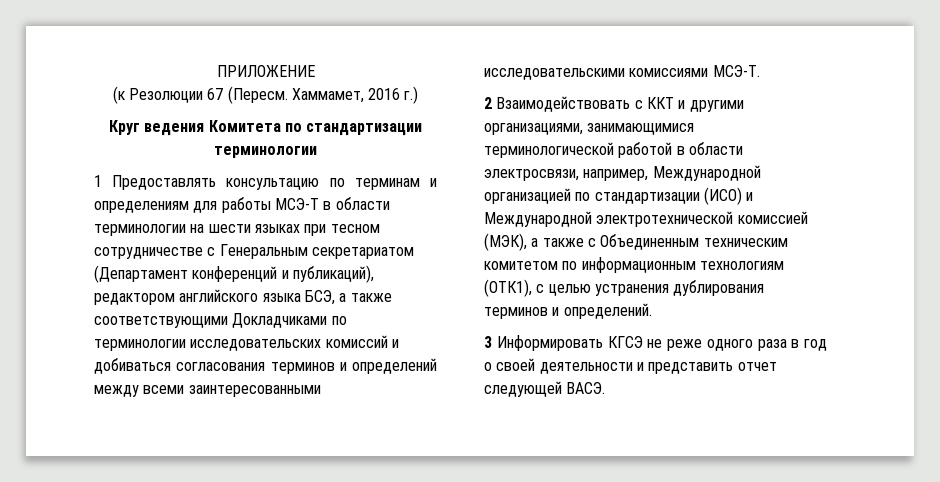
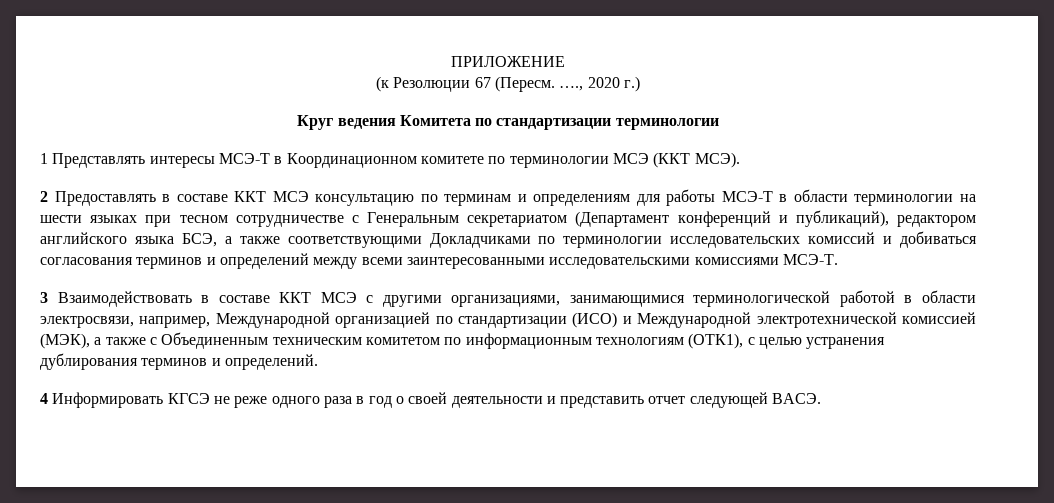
[291,88,401,103] Хаммамет, 2016 -> [559,77,620,91] …., 2020
[112,175,217,190] Предоставлять -> [52,152,740,168] [40,191,309,206] Представлять интересы МСЭ-Т в Координационном комитете по терминологии МСЭ (ККТ МСЭ). // 2 Предоставлять в составе ККТ МСЭ
[484,96,686,112] 2 Взаимодействовать с ККТ и -> [40,291,374,307] 3 Взаимодействовать в составе ККТ МСЭ с
[484,336,492,348] 3 -> [40,393,48,404] 4

